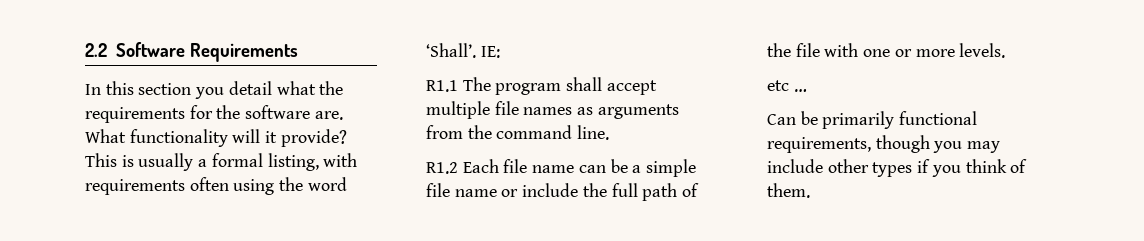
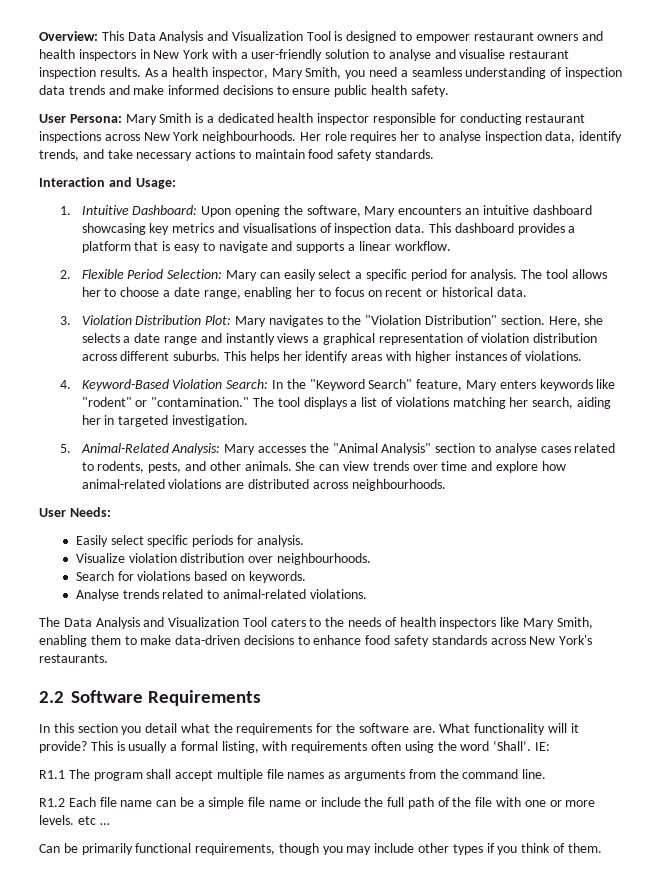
(85, 50) none -> [39,31,604,43] [39,49,570,61] [39,67,622,79] [39,85,449,97] [39,113,586,125] [39,131,623,143] [39,149,435,161] [39,177,176,189] [60,205,592,217] [81,223,576,235] [81,241,451,253] [60,269,607,281] [81,287,527,299] [60,315,604,327] [81,333,598,345] [81,351,583,363] [60,379,616,391] [81,397,611,409] [81,415,249,427] [60,443,616,455] [81,461,566,473] [81,479,446,491] [39,507,111,517] [75,535,304,547] [75,553,371,565] [75,571,306,583] [75,589,367,601] [39,617,593,629] [39,635,593,647] [39,654,108,663] Overview: This Data Analysis and Visualization Tool is designed to empower restaurant owners and health inspectors in New York with a user-friendly solution to analyse and visualise restaurant inspection results. As a health inspector, Mary Smith, you need a seamless understanding of inspection data trends and make informed decisions to ensure public health safety. // User Persona: Mary Smith is a dedicated health inspector responsible for conducting restaurant inspections across New York neighbourhoods. Her role requires her to analyse inspection data, identify trends, and take necessary actions to maintain food safety standards. // Interaction and Usage: // 1. Intuitive Dashboard: Upon opening the software, Mary encounters an intuitive dashboard showcasing key metrics and visualisations of inspection data. This dashboard provides a platform that is easy to navigate and supports a linear workflow. // 2. Flexible Period Selection: Mary can easily select a specific period for analysis. The tool allows her to choose a date range, enabling her to focus on recent or historical data. // 3. Violation Distribution Plot: Mary navigates to the "Violation Distribution" section. Here, she selects a date range and instantly views a graphical representation of violation distribution across different suburbs. This helps her identify areas with higher instances of violations. // 4. Keyword-Based Violation Search: In the "Keyword Search" feature, Mary enters keywords like "rodent" or "contamination." The tool displays a list of violations matching her search, aiding her in targeted investigation. // 5. Animal-Related Analysis: Mary accesses the "Animal Analysis" section to analyse cases related to rodents, pests, and other animals. She can view trends over time and explore how animal-related violations are distributed across neighbourhoods. // User Needs: // Easily select specific periods for analysis. // Visualize violation distribution over neighbourhoods. // Search for violations based on keywords. // Analyse trends related to animal-related violations. // The Data Analysis and Visualization Tool caters to the needs of health inspectors like Mary Smith, enabling them to make data-driven decisions to enhance food safety standards across New York's restaurants. //
(1006, 50) // -> (74, 820) none

